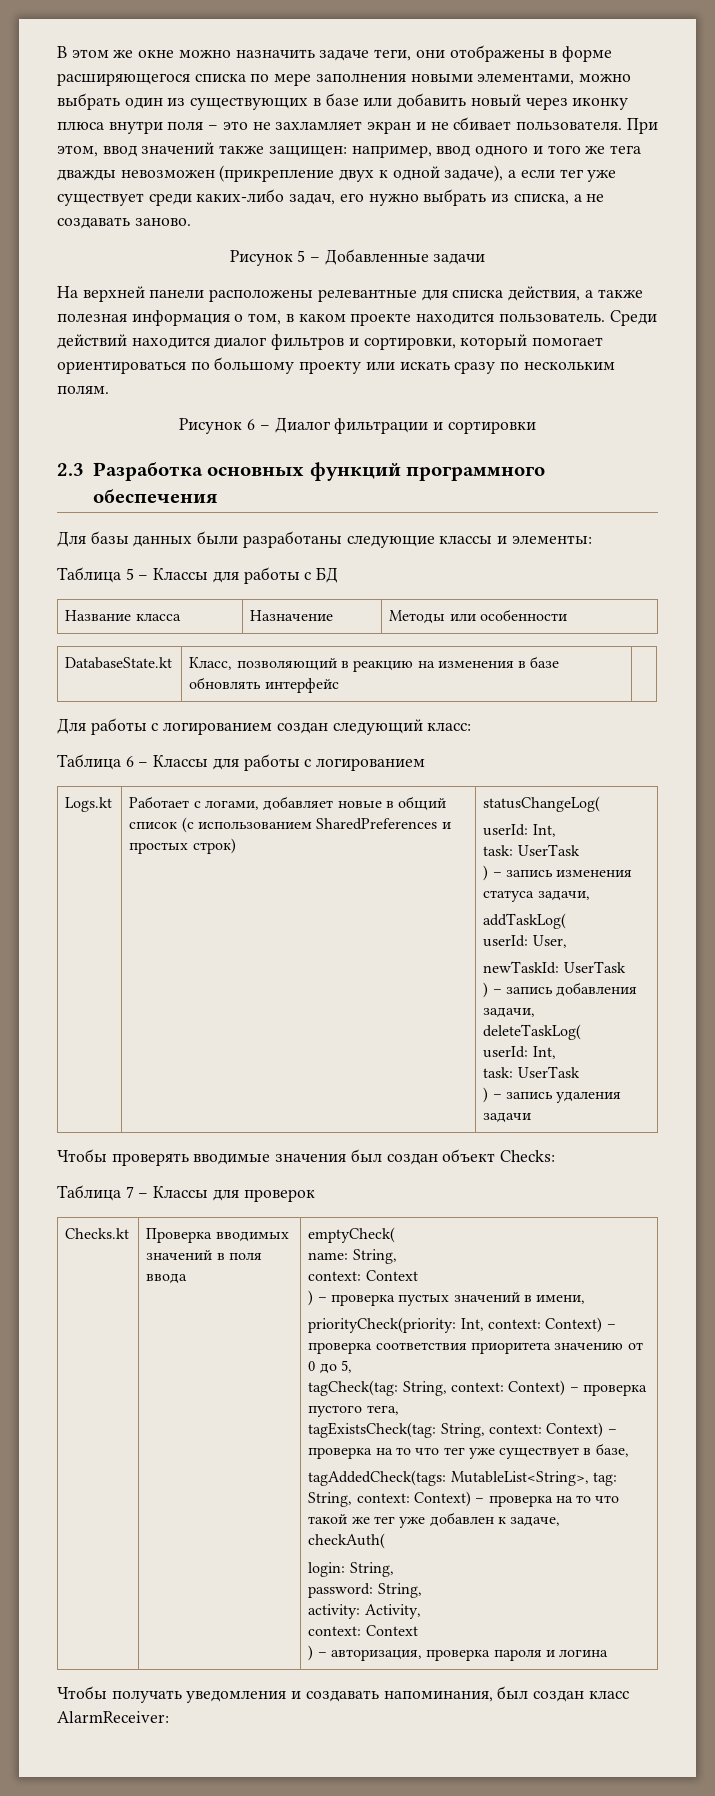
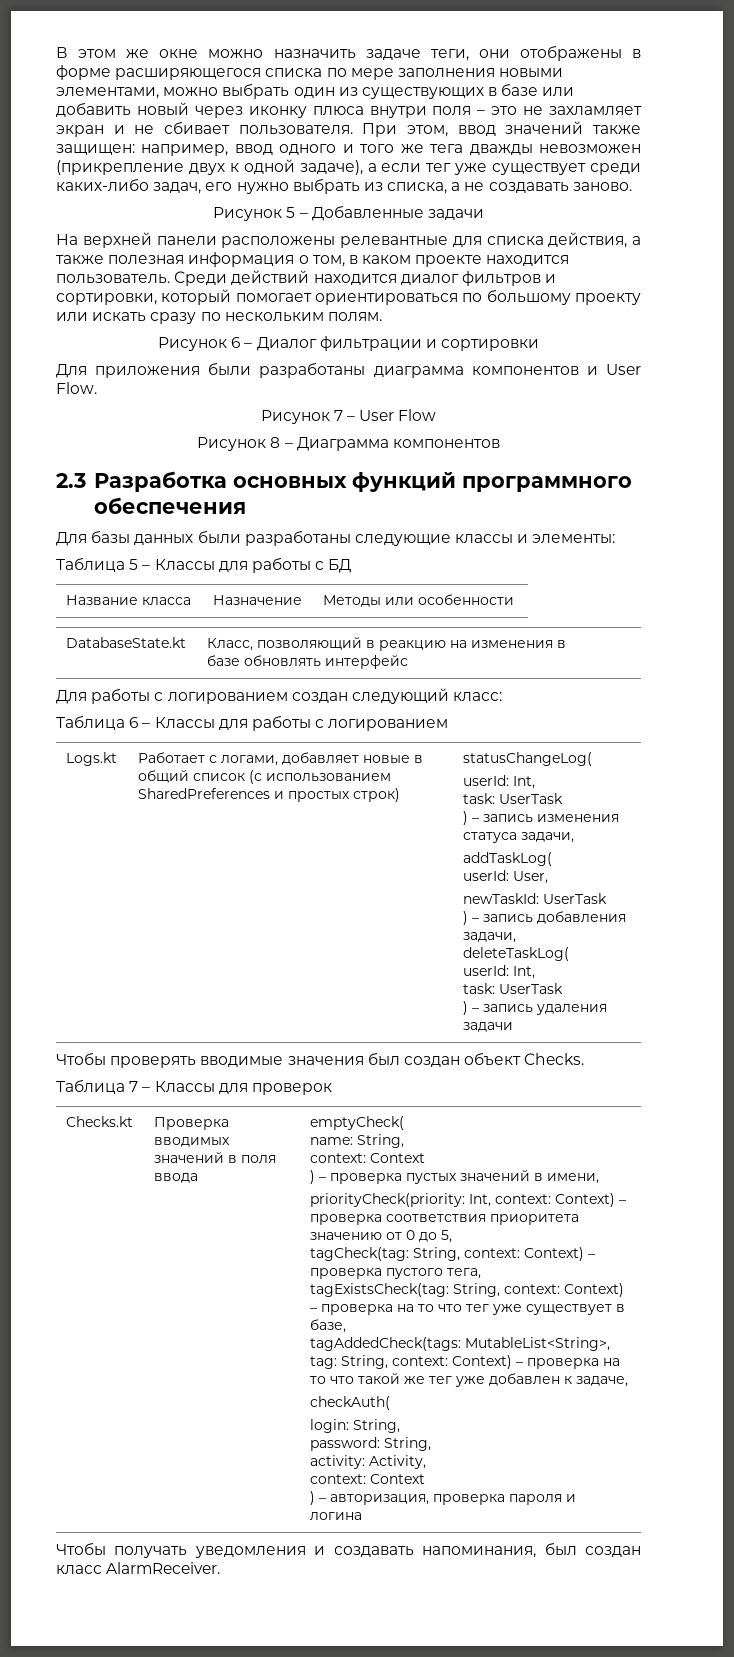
(536, 427) none -> [56,362,641,378] [56,382,97,394] [260,409,437,424] [197,437,500,451] // Для приложения были разработаны диаграмма компонентов и User Flow. // Рисунок 7 – User Flow // Рисунок 8 – Диаграмма компонентов
[500,1150,556,1162] Checks: -> [524,1053,585,1065] Checks.
[57,1711,169,1723] AlarmReceiver: -> [106,1562,221,1574] AlarmReceiver.

